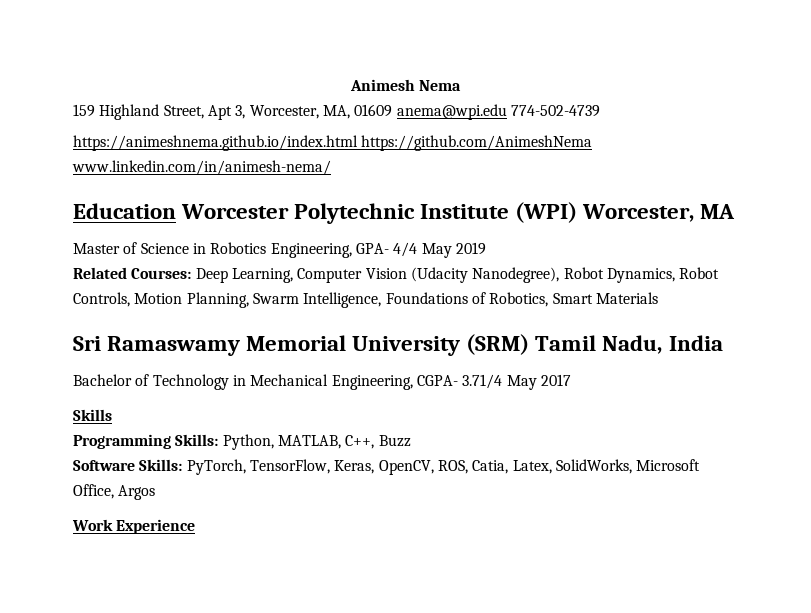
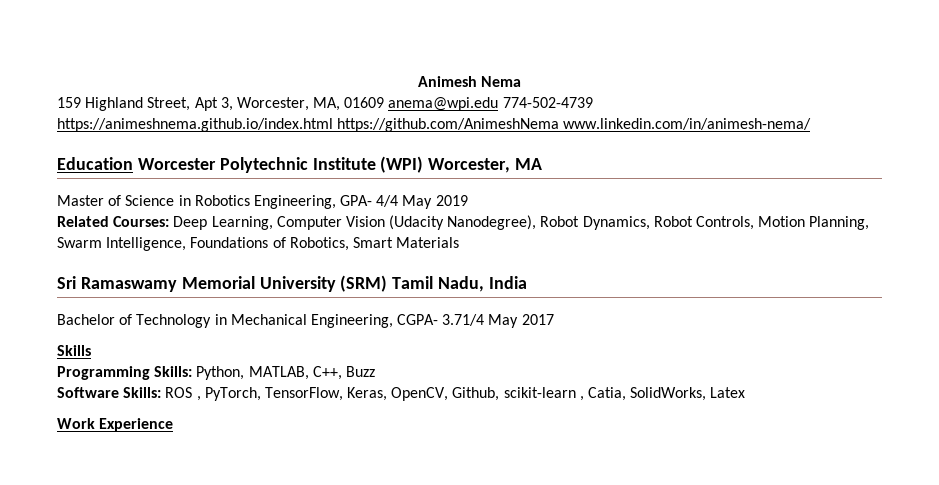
(183, 465) none -> [165,387,201,401] ROS ,
[437,459,701,474] [73,484,156,500] ROS, Catia, Latex, SolidWorks, Microsoft Office, Argos -> [452,387,746,401] Github, scikit-learn , Catia, SolidWorks, Latex

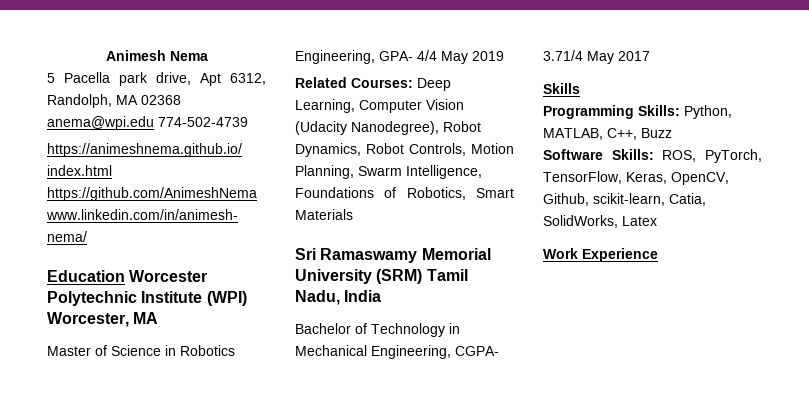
[57,97,385,111] 159 Highland Street, Apt 3, Worcester, MA, 01609 -> [47,72,266,86] [47,94,181,108] 5 Pacella park drive, Apt 6312, Randolph, MA 02368
[165,387,201,401] ROS , -> [662,150,697,162] ROS,
[503,387,584,401] scikit-learn , -> [593,193,665,206] scikit-learn,

